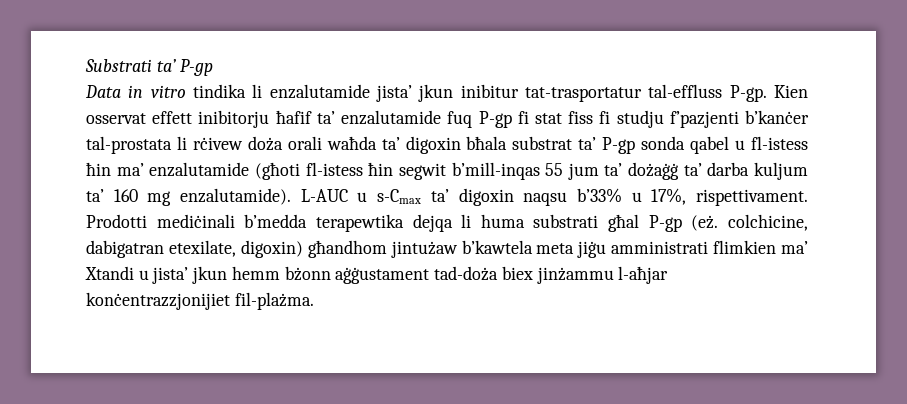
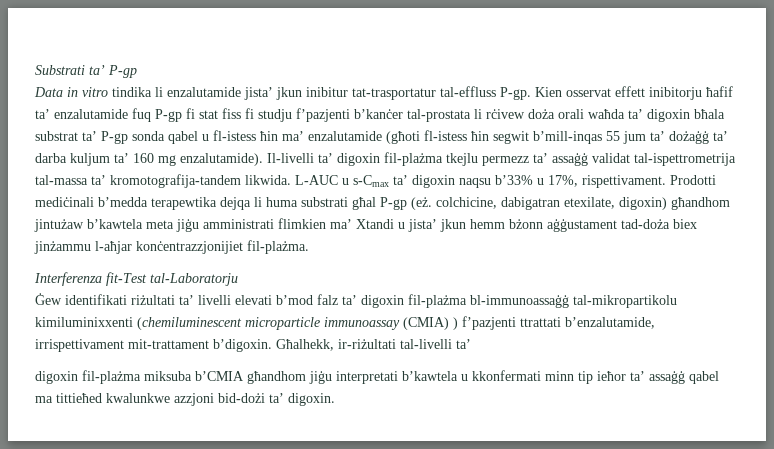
(292, 196) none -> [267,152,736,166] [35,174,291,188] Il-livelli ta’ digoxin fil-plażma tkejlu permezz ta’ assaġġ validat tal-ispettrometrija tal-massa ta’ kromotografija-tandem likwida.
(314, 301) none -> [34,272,238,286] [35,293,677,308] [35,316,655,330] [35,339,471,352] [35,370,719,384] [35,393,335,406] // Interferenza fit-Test tal-Laboratorju // Ġew identifikati riżultati ta’ livelli elevati b’mod falz ta’ digoxin fil-plażma bl-immunoassaġġ tal-mikropartikolu kimiluminixxenti (chemiluminescent microparticle immunoassay (CMIA) ) f’pazjenti ttrattati b’enzalutamide, irrispettivament mit-trattament b’digoxin. Għalhekk, ir-riżultati tal-livelli ta’ // digoxin fil-plażma miksuba b’CMIA għandhom jiġu interpretati b’kawtela u kkonfermati minn tip ieħor ta’ assaġġ qabel ma tittieħed kwalunkwe azzjoni bid-dożi ta’ digoxin.

